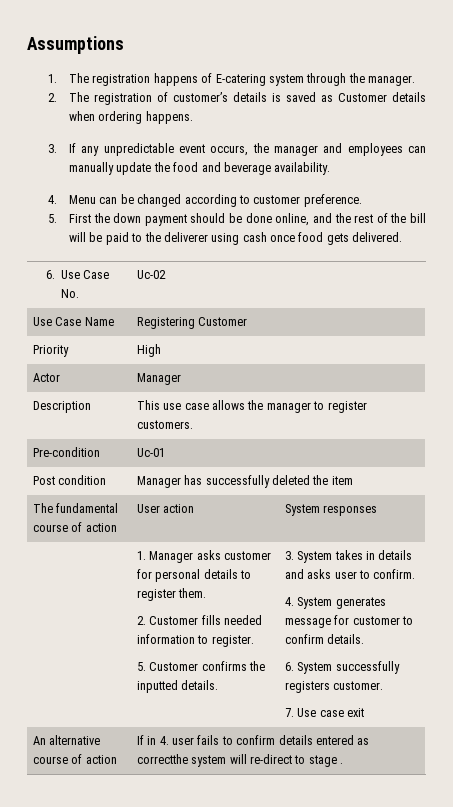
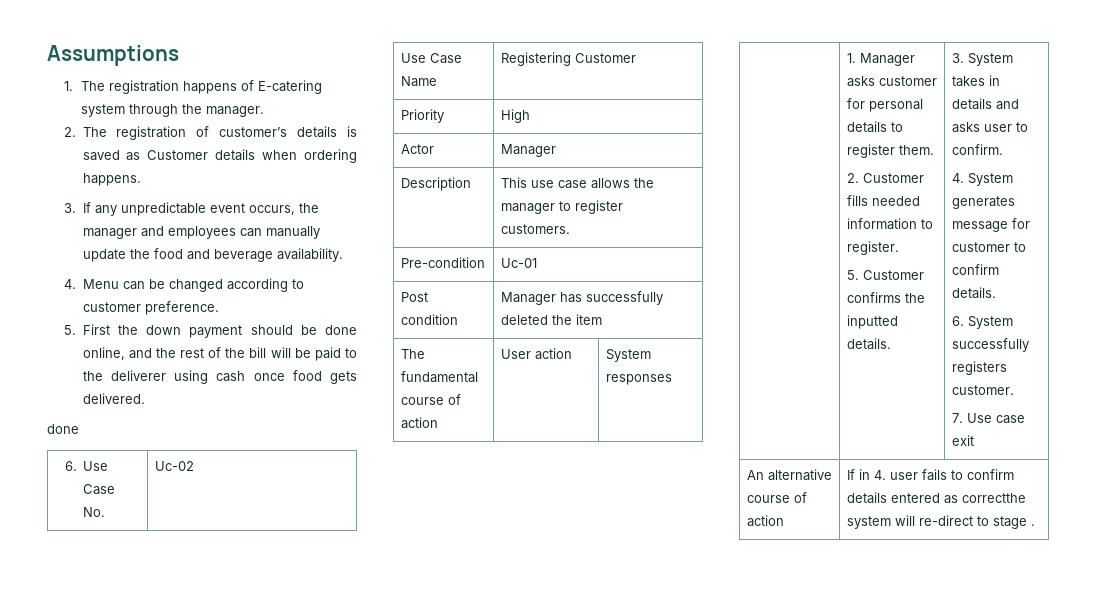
(403, 237) none -> [47,424,79,434] // done

